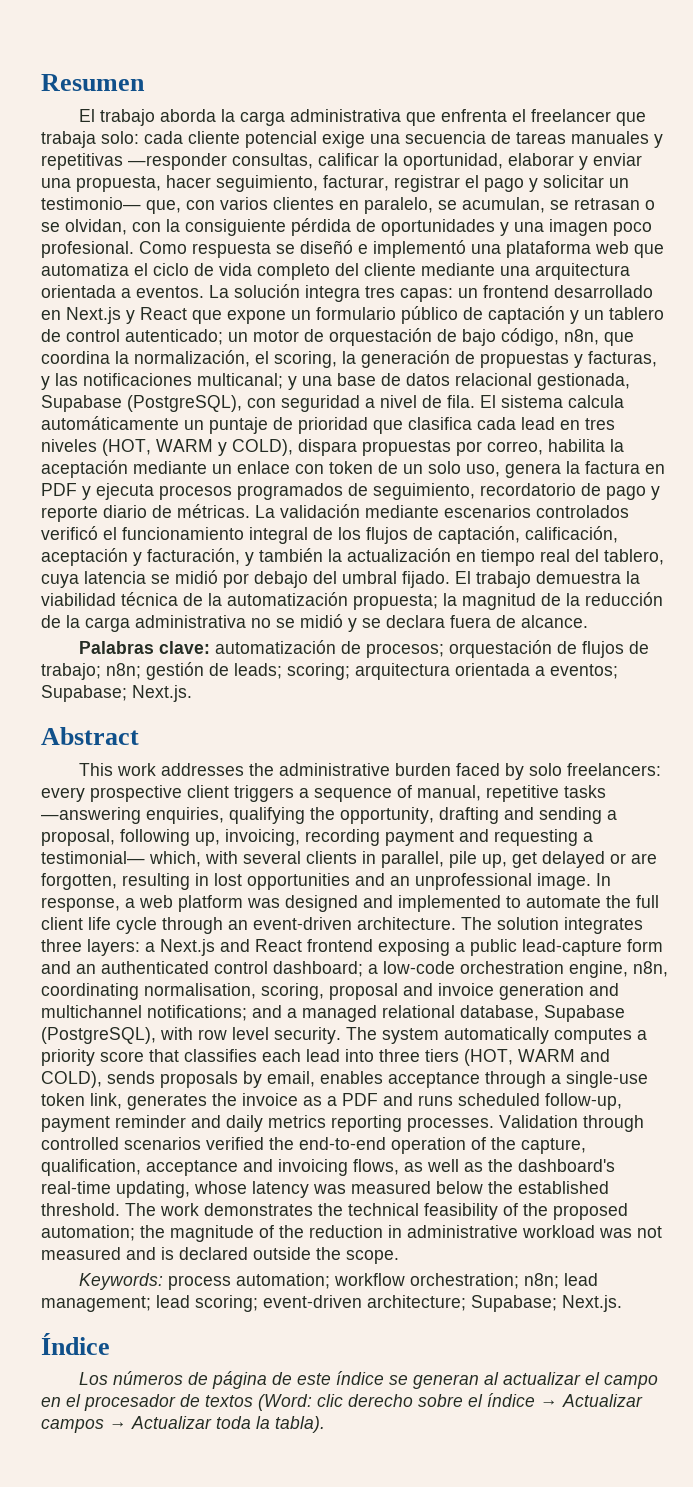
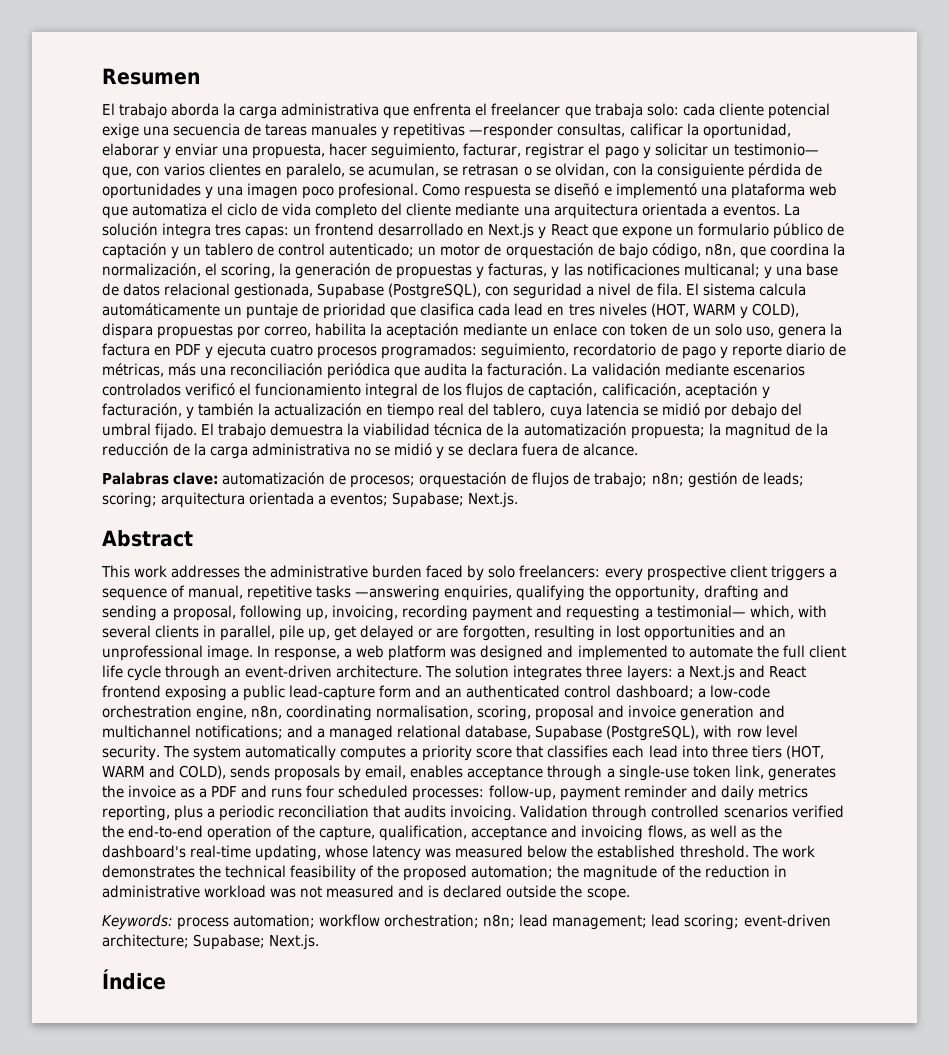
[159,483,368,500] procesos programados de -> [270,343,478,359] cuatro procesos programados:
[177,504,250,518] métricas. -> [102,363,568,379] métricas, más una reconciliación periódica que audita la facturación.
[458,1093,540,1106] scheduled -> [306,785,485,801] four scheduled processes:
[331,1115,494,1132] reporting processes. -> [102,805,517,821] reporting, plus a periodic reconciliation that audits invoicing.
[78,1371,658,1389] [41,1393,643,1411] [41,1416,325,1433] // Los números de página de este índice se generan al actualizar el campo en el procesador de textos (Word: clic derecho sobre el índice → Actualizar campos → Actualizar toda la tabla). -> (166, 979) none

